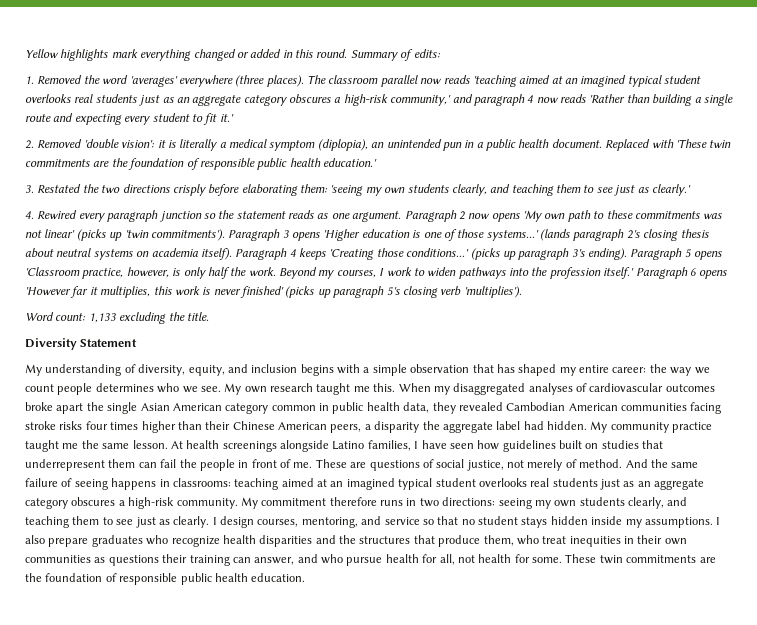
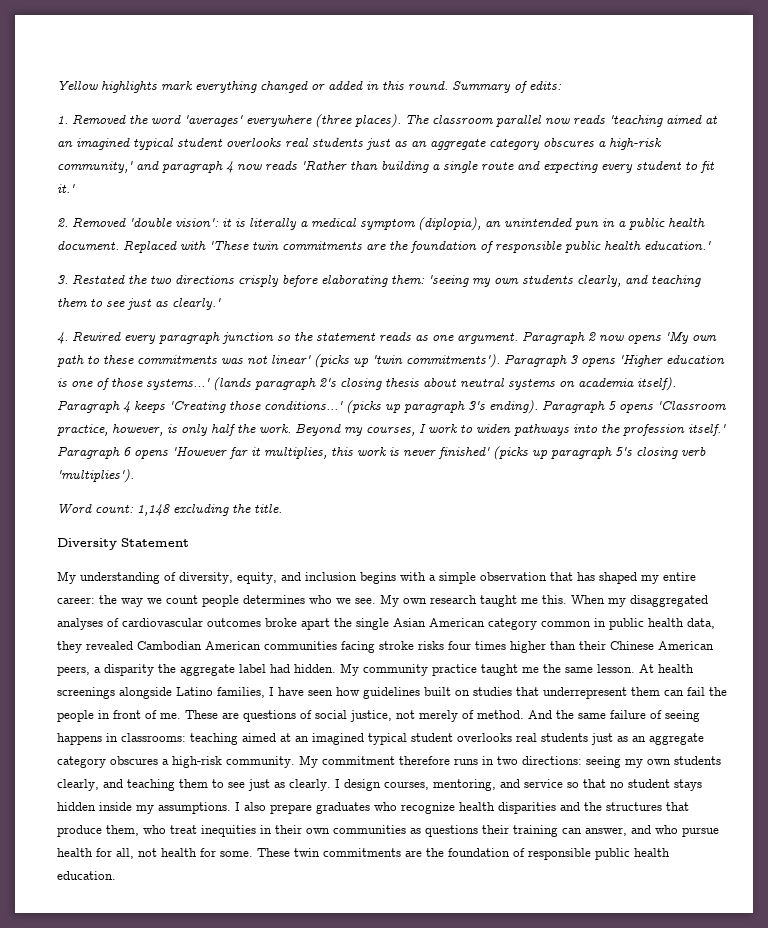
[88,313,116,323] 1,133 -> [137,504,170,516] 1,148

